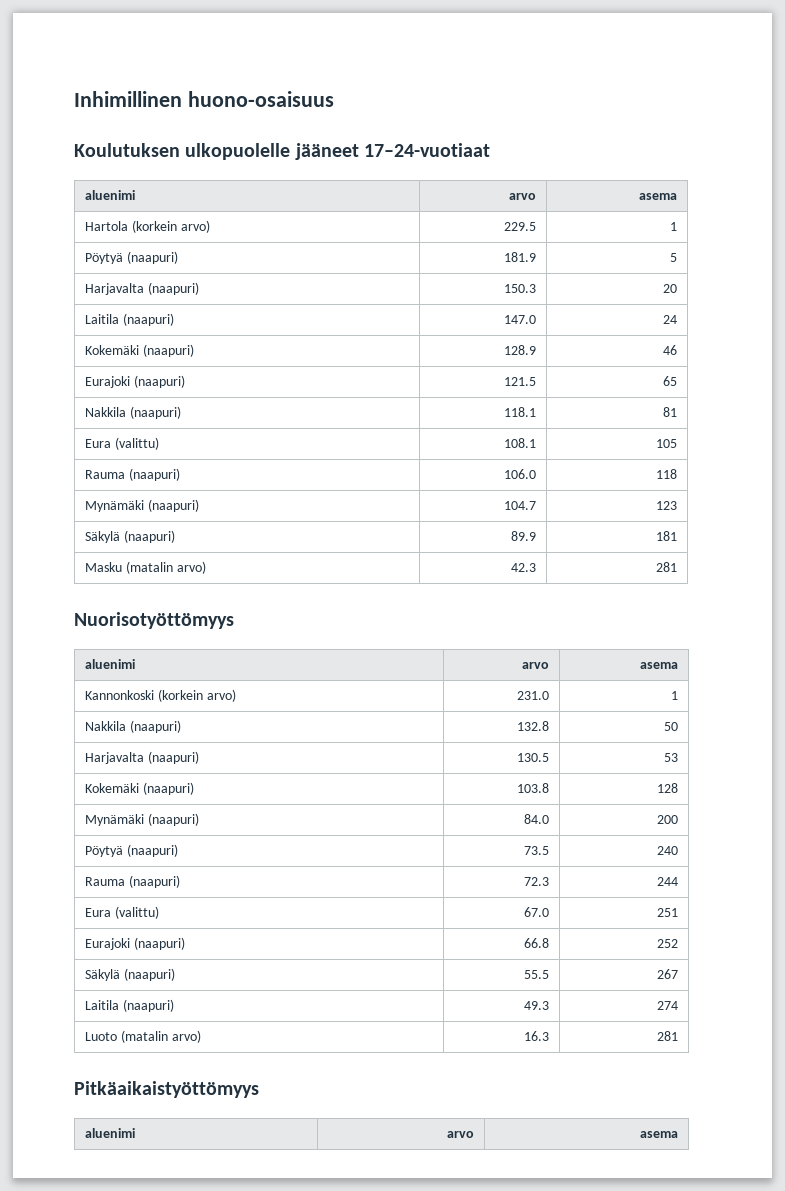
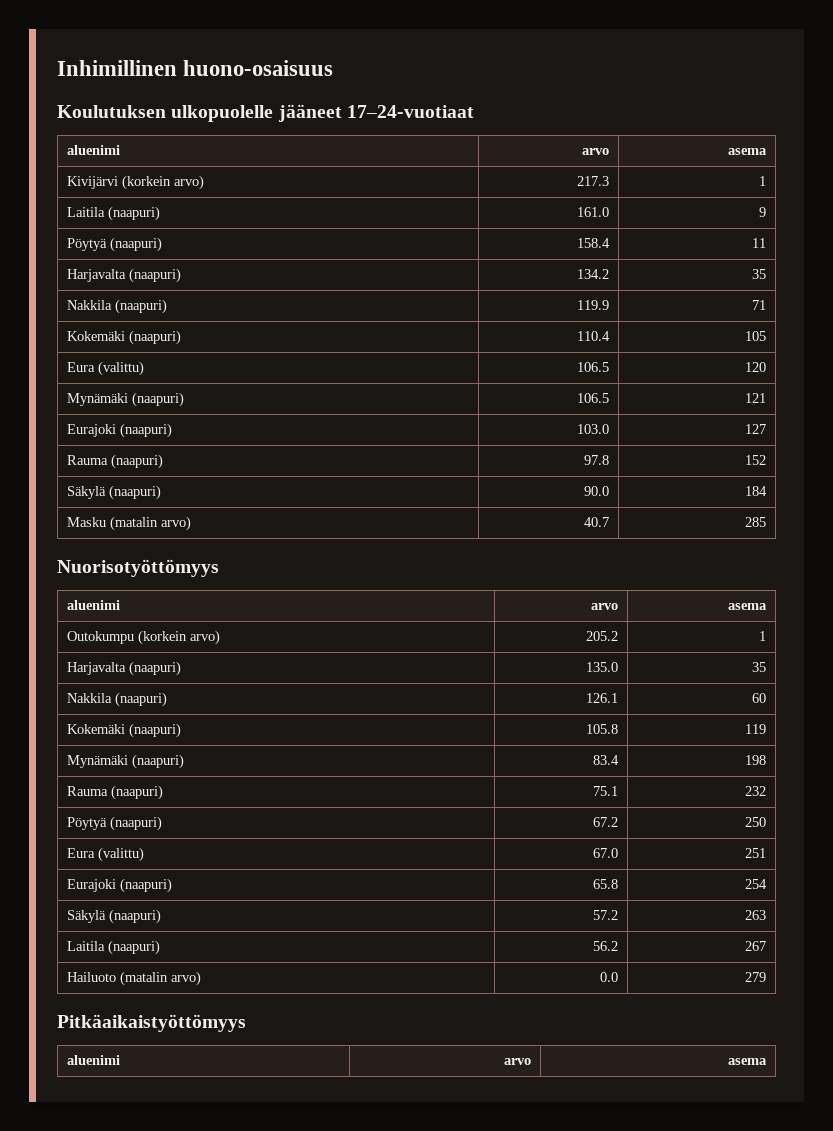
[85,220,210,233] [503,222,536,231] [669,222,677,231] [85,251,178,264] [503,252,536,262] [669,253,677,262] [85,282,199,295] [503,284,536,293] [662,284,677,293] [85,313,174,326] [503,315,536,324] [662,315,677,324] [85,344,194,357] [503,345,536,355] [662,345,677,355] [85,375,185,388] [503,377,536,386] [662,376,677,386] [85,406,181,419] [503,407,536,417] [662,407,677,417] [85,437,159,450] [503,438,536,448] [655,439,677,448] [85,468,180,481] [503,469,536,479] [655,469,677,479] [85,499,199,512] [503,501,536,510] [655,501,677,510] [85,530,175,543] [510,531,536,541] [655,531,677,541] Hartola (korkein arvo) | 229.5 | 1 // Pöytyä (naapuri) | 181.9 | 5 // Harjavalta (naapuri) | 150.3 | 20 // Laitila (naapuri) | 147.0 | 24 // Kokemäki (naapuri) | 128.9 | 46 // Eurajoki (naapuri) | 121.5 | 65 // Nakkila (naapuri) | 118.1 | 81 // Eura (valittu) | 108.1 | 105 // Rauma (naapuri) | 106.0 | 118 // Mynämäki (naapuri) | 104.7 | 123 // Säkylä (naapuri) | 89.9 | 181 -> [67,175,205,190] [576,176,609,186] [758,176,766,186] [67,206,161,221] [576,207,609,217] [758,207,766,217] [67,237,163,252] [576,238,610,248] [751,238,766,248] [67,268,182,283] [576,269,609,279] [751,269,766,279] [67,299,168,314] [576,300,609,310] [751,300,766,310] [67,330,182,345] [576,331,610,341] [744,331,766,341] [67,361,145,376] [576,362,609,372] [744,362,766,372] [67,392,185,407] [576,393,609,403] [744,393,766,403] [67,423,173,438] [576,424,609,434] [744,424,766,434] [67,454,164,469] [583,455,609,465] [744,455,766,465] [67,485,162,500] [583,486,609,496] [744,486,767,496] Kivijärvi (korkein arvo) | 217.3 | 1 // Laitila (naapuri) | 161.0 | 9 // Pöytyä (naapuri) | 158.4 | 11 // Harjavalta (naapuri) | 134.2 | 35 // Nakkila (naapuri) | 119.9 | 71 // Kokemäki (naapuri) | 110.4 | 105 // Eura (valittu) | 106.5 | 120 // Mynämäki (naapuri) | 106.5 | 121 // Eurajoki (naapuri) | 103.0 | 127 // Rauma (naapuri) | 97.8 | 152 // Säkylä (naapuri) | 90.0 | 184
[510,563,536,572] [655,562,677,572] 42.3 | 281 -> [583,517,609,527] [744,517,766,527] 40.7 | 285
[85,689,236,702] [516,691,549,700] [670,691,678,700] [85,720,181,733] [516,721,549,731] [663,722,678,731] [85,751,199,764] [516,753,549,762] [663,753,678,762] [85,782,194,795] [516,783,549,793] [656,783,678,793] [85,813,199,826] [523,814,549,824] [656,815,678,824] [85,844,178,857] [523,846,549,855] [656,846,678,855] [85,875,180,888] [523,877,549,886] [656,877,678,886] Kannonkoski (korkein arvo) | 231.0 | 1 // Nakkila (naapuri) | 132.8 | 50 // Harjavalta (naapuri) | 130.5 | 53 // Kokemäki (naapuri) | 103.8 | 128 // Mynämäki (naapuri) | 84.0 | 200 // Pöytyä (naapuri) | 73.5 | 240 // Rauma (naapuri) | 72.3 | 244 -> [67,630,221,645] [585,631,618,641] [758,631,766,641] [67,661,182,676] [585,662,618,672] [751,662,766,672] [67,692,168,707] [585,693,618,703] [751,693,766,703] [67,723,182,738] [585,724,618,734] [744,724,766,734] [67,754,185,769] [592,755,619,765] [744,755,766,765] [67,785,164,800] [592,786,618,796] [744,786,766,796] [67,816,163,831] [592,817,618,827] [744,817,766,827] Outokumpu (korkein arvo) | 205.2 | 1 // Harjavalta (naapuri) | 135.0 | 35 // Nakkila (naapuri) | 126.1 | 60 // Kokemäki (naapuri) | 105.8 | 119 // Mynämäki (naapuri) | 83.4 | 198 // Rauma (naapuri) | 75.1 | 232 // Pöytyä (naapuri) | 67.2 | 250
[523,938,549,948] [656,939,678,948] [85,968,175,981] [523,970,549,979] [656,969,678,979] [85,999,174,1012] [523,1001,549,1010] [656,1001,678,1010] [85,1030,201,1043] [523,1031,549,1041] [656,1031,678,1041] 66.8 | 252 // Säkylä (naapuri) | 55.5 | 267 // Laitila (naapuri) | 49.3 | 274 // Luoto (matalin arvo) | 16.3 | 281 -> [592,879,618,889] [744,879,767,889] [67,909,162,924] [592,910,618,920] [744,910,766,920] [67,940,161,955] [592,941,618,951] [744,941,766,951] [67,971,202,986] [599,972,618,982] [744,972,766,982] 65.8 | 254 // Säkylä (naapuri) | 57.2 | 263 // Laitila (naapuri) | 56.2 | 267 // Hailuoto (matalin arvo) | 0.0 | 279

